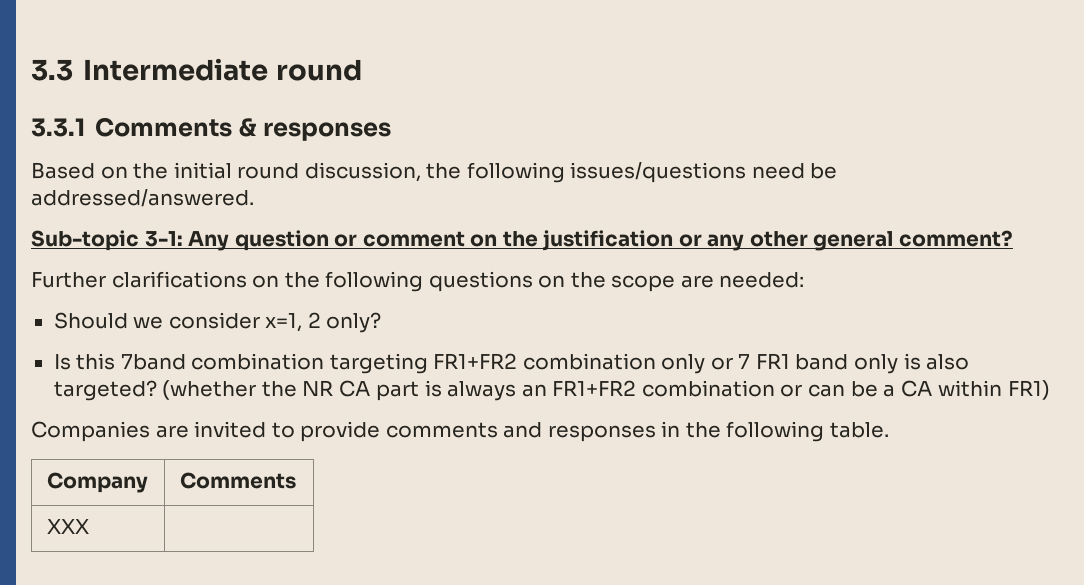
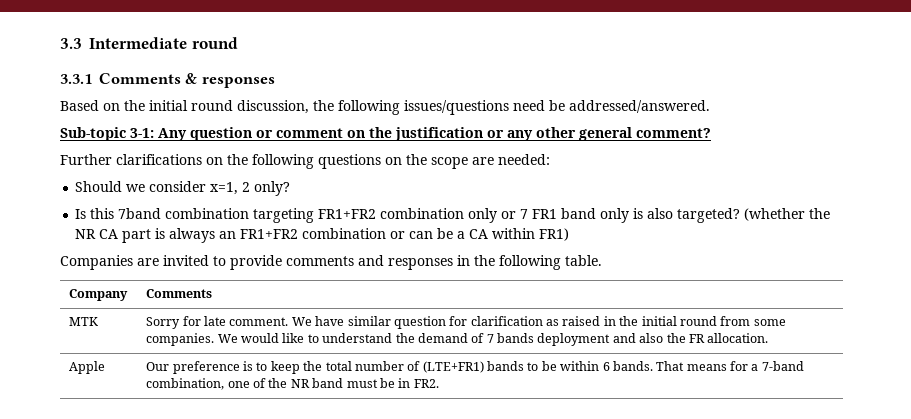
[46,519,89,534] XXX | -> [69,317,99,326] [146,316,786,329] [146,333,769,346] [69,361,106,374] [146,361,804,374] [146,378,439,390] MTK | Sorry for late comment. We have similar question for clarification as raised in the initial round from some companies. We would like to understand the demand of 7 bands deployment and also the FR allocation. // Apple | Our preference is to keep the total number of (LTE+FR1) bands to be within 6 bands. That means for a 7-band combination, one of the NR band must be in FR2.

